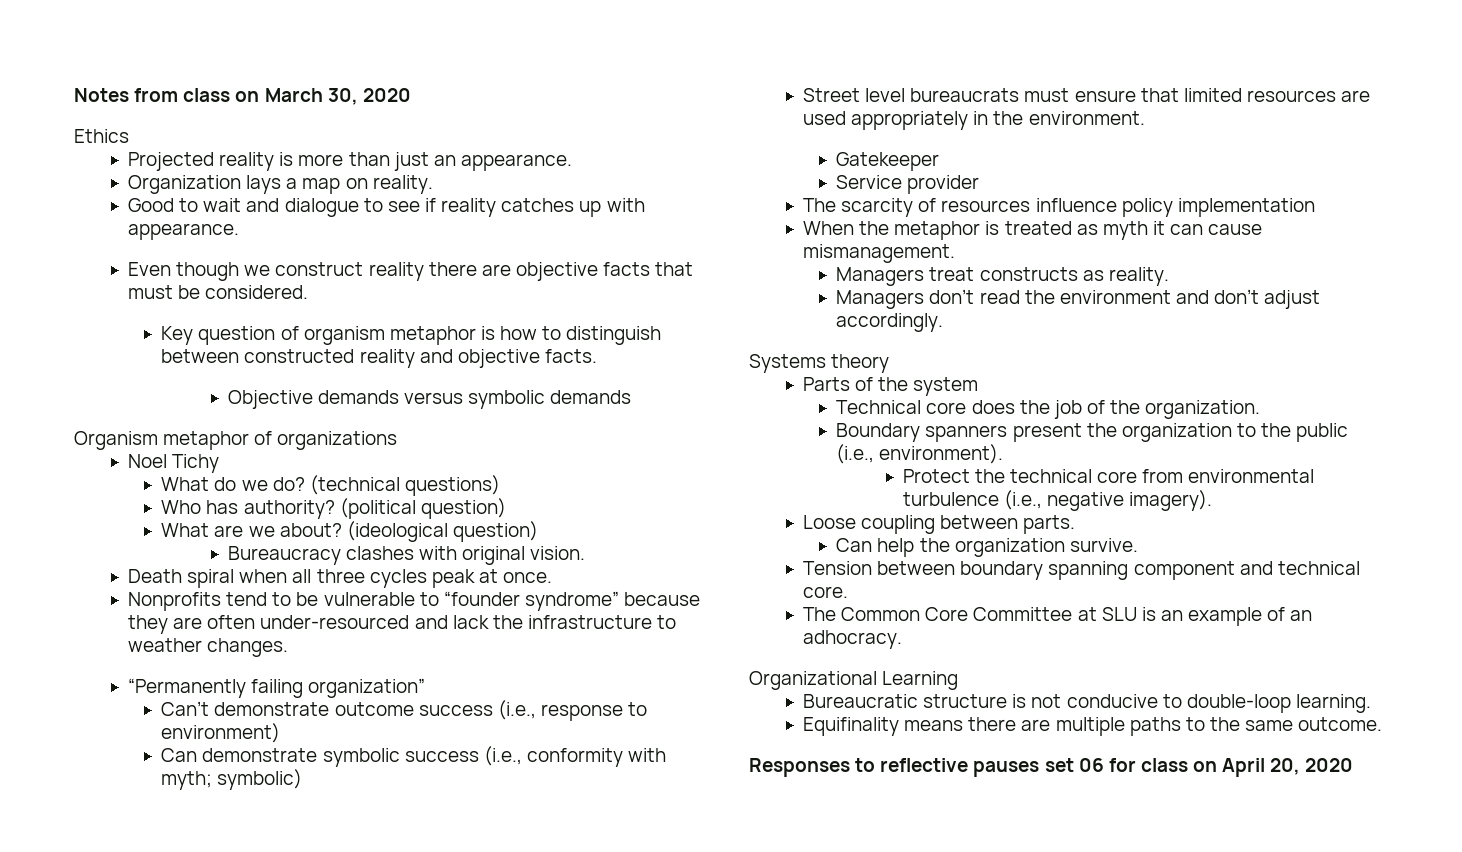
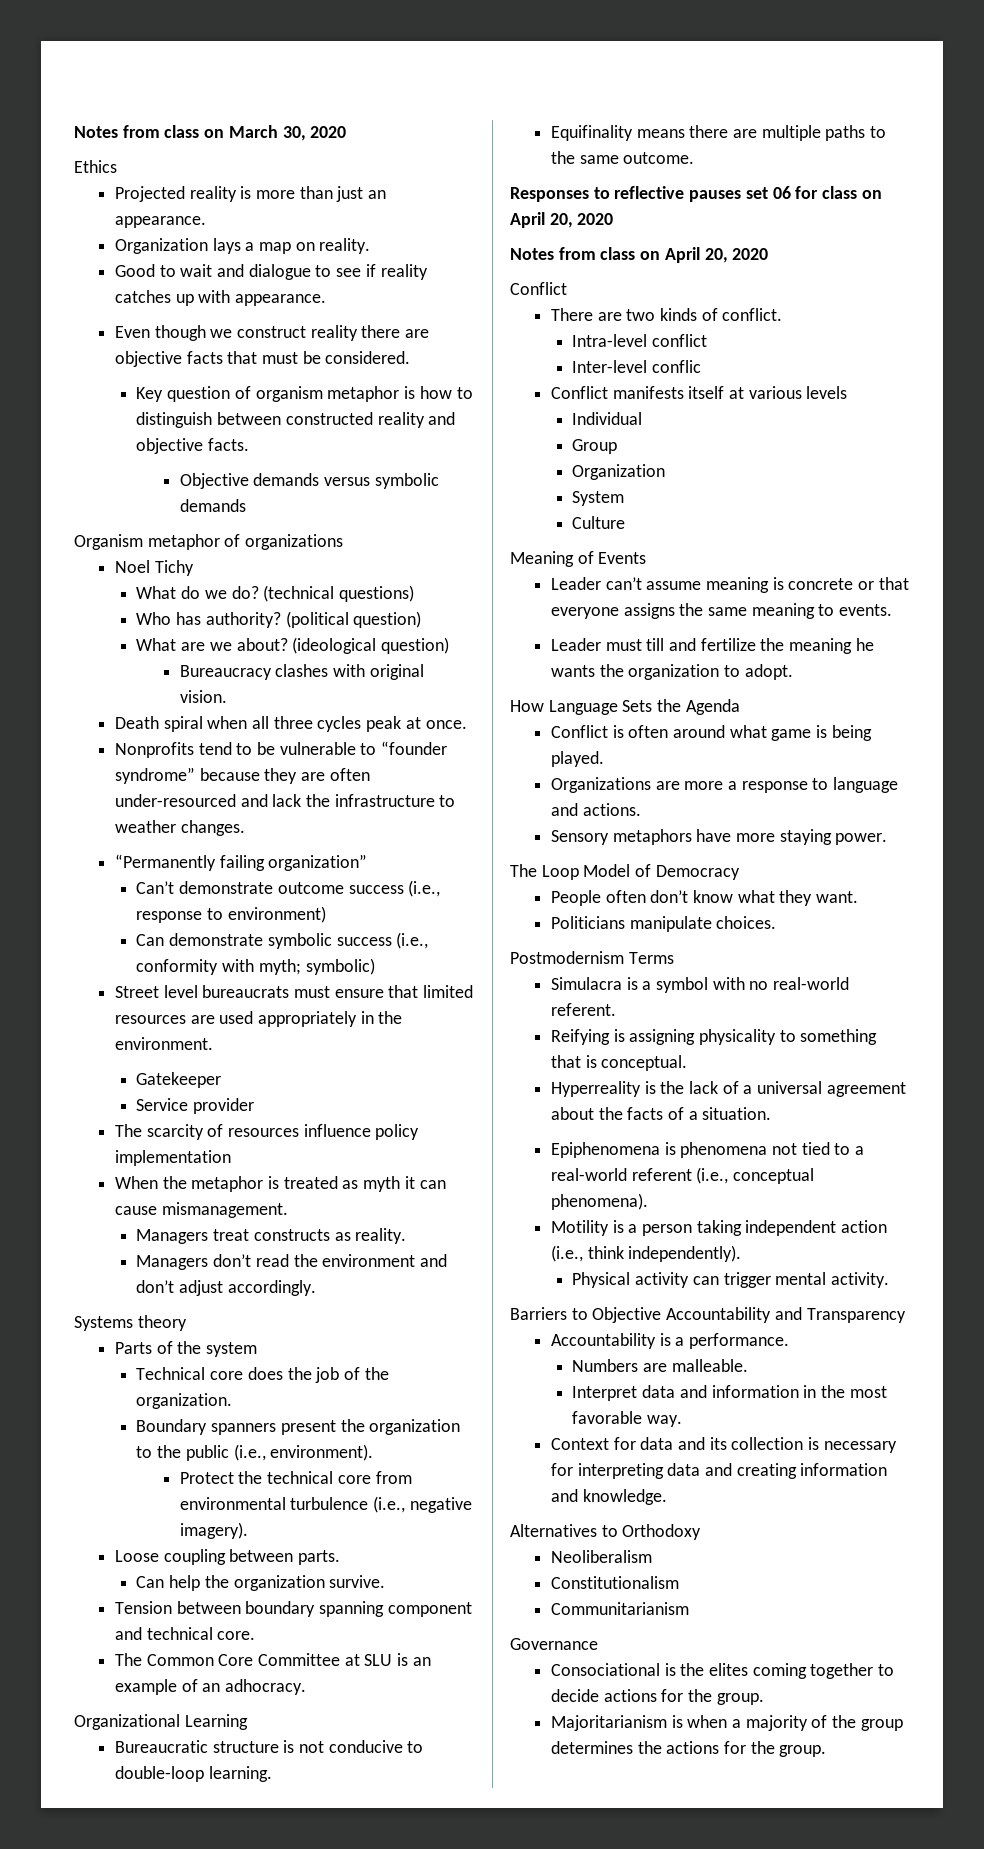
(1354, 765) none -> [510,247,769,263] [510,282,567,295] [550,308,783,321] [572,334,708,347] [572,360,702,373] [550,386,848,399] [572,412,643,425] [572,439,618,454] [572,464,666,480] [572,491,625,506] [572,516,626,529] [510,551,647,567] [550,577,909,593] [550,603,893,619] [550,638,874,654] [550,664,793,680] [510,699,740,715] [550,725,872,741] [550,751,604,767] [550,777,899,793] [550,803,641,816] [550,829,888,845] [510,864,740,880] [550,890,859,906] [550,916,777,932] [510,951,674,964] [550,977,850,993] [550,1003,616,1016] [550,1029,878,1045] [550,1055,688,1071] [550,1081,906,1097] [550,1107,772,1120] [550,1142,865,1158] [550,1167,815,1184] [550,1193,648,1210] [550,1220,888,1236] [550,1245,742,1262] [572,1272,890,1288] [510,1307,906,1323] [550,1333,790,1349] [572,1359,748,1372] [572,1385,887,1401] [572,1411,683,1427] [550,1437,897,1453] [550,1463,888,1479] [550,1489,667,1505] [510,1524,702,1540] [550,1550,652,1563] [550,1576,679,1589] [550,1602,689,1615] [510,1638,598,1650] [550,1663,895,1679] [550,1689,764,1705] [550,1715,903,1731] [550,1741,827,1757] // Notes from class on April 20, 2020 // Conflict // There are two kinds of conflict. // Intra-level conflict // Inter-level conflic // Conflict manifests itself at various levels // Individual // Group // Organization // System // Culture // Meaning of Events // Leader can’t assume meaning is concrete or that everyone assigns the same meaning to events. // Leader must till and fertilize the meaning he wants the organization to adopt. // How Language Sets the Agenda // Conflict is often around what game is being played. // Organizations are more a response to language and actions. // Sensory metaphors have more staying power. // The Loop Model of Democracy // People often don’t know what they want. // Politicians manipulate choices. // Postmodernism Terms // Simulacra is a symbol with no real-world referent. // Reifying is assigning physicality to something that is conceptual. // Hyperreality is the lack of a universal agreement about the facts of a situation. // Epiphenomena is phenomena not tied to a real-world referent (i.e., conceptual phenomena). // Motility is a person taking independent action (i.e., think independently). // Physical activity can trigger mental activity. // Barriers to Objective Accountability and Transparency // Accountability is a performance. // Numbers are malleable. // Interpret data and information in the most favorable way. // Context for data and its collection is necessary for interpreting data and creating information and knowledge. // Alternatives to Orthodoxy // Neoliberalism // Constitutionalism // Communitarianism // Governance // Consociational is the elites coming together to decide actions for the group. // Majoritarianism is when a majority of the group determines the actions for the group.

